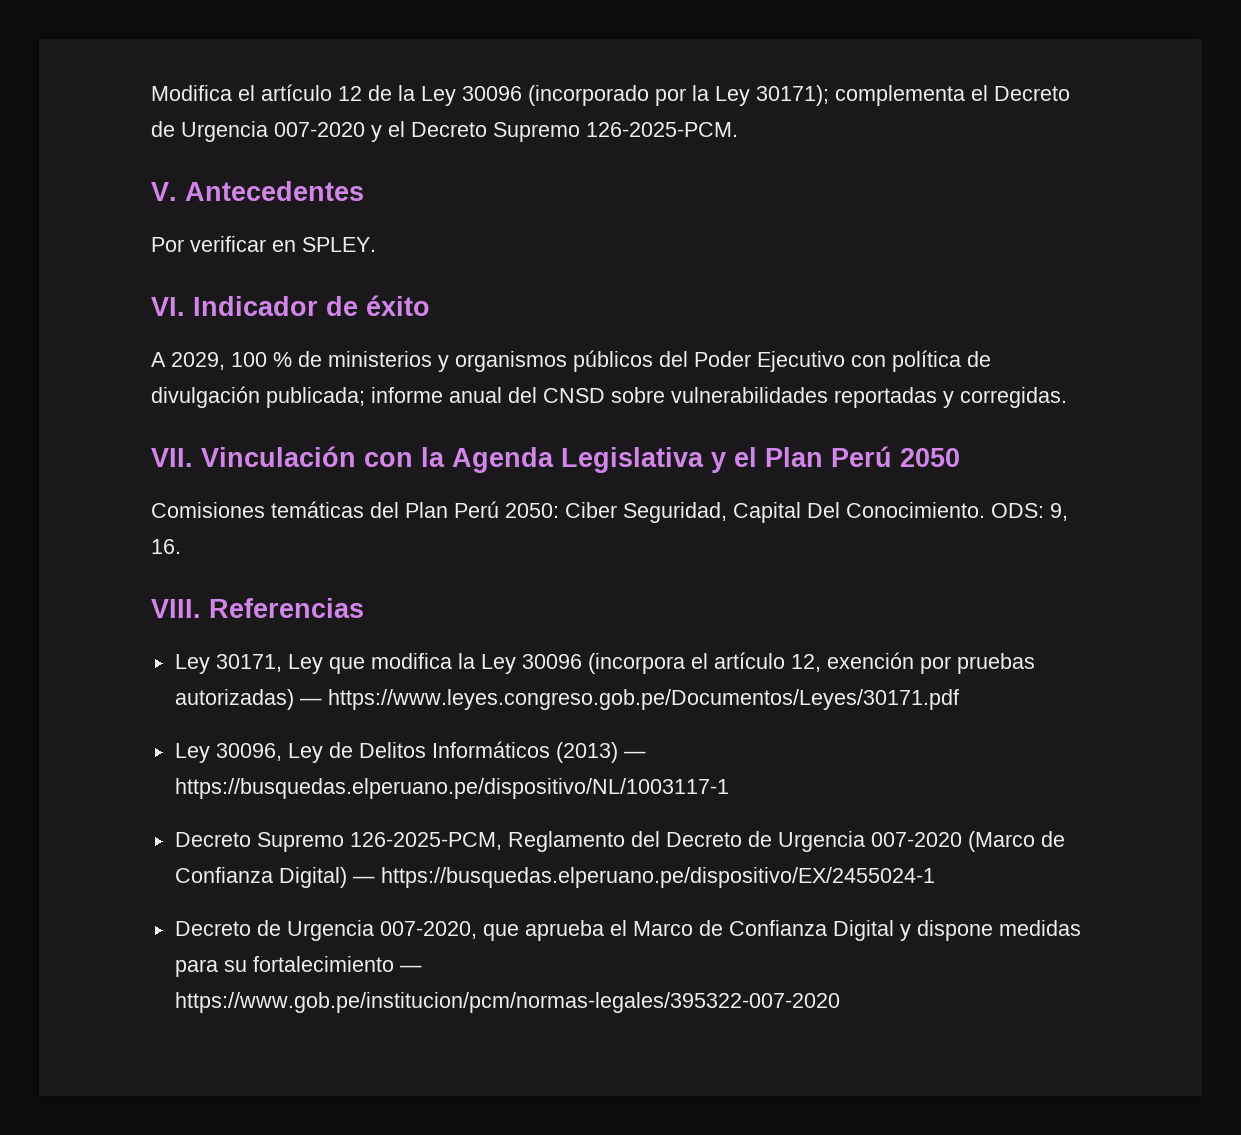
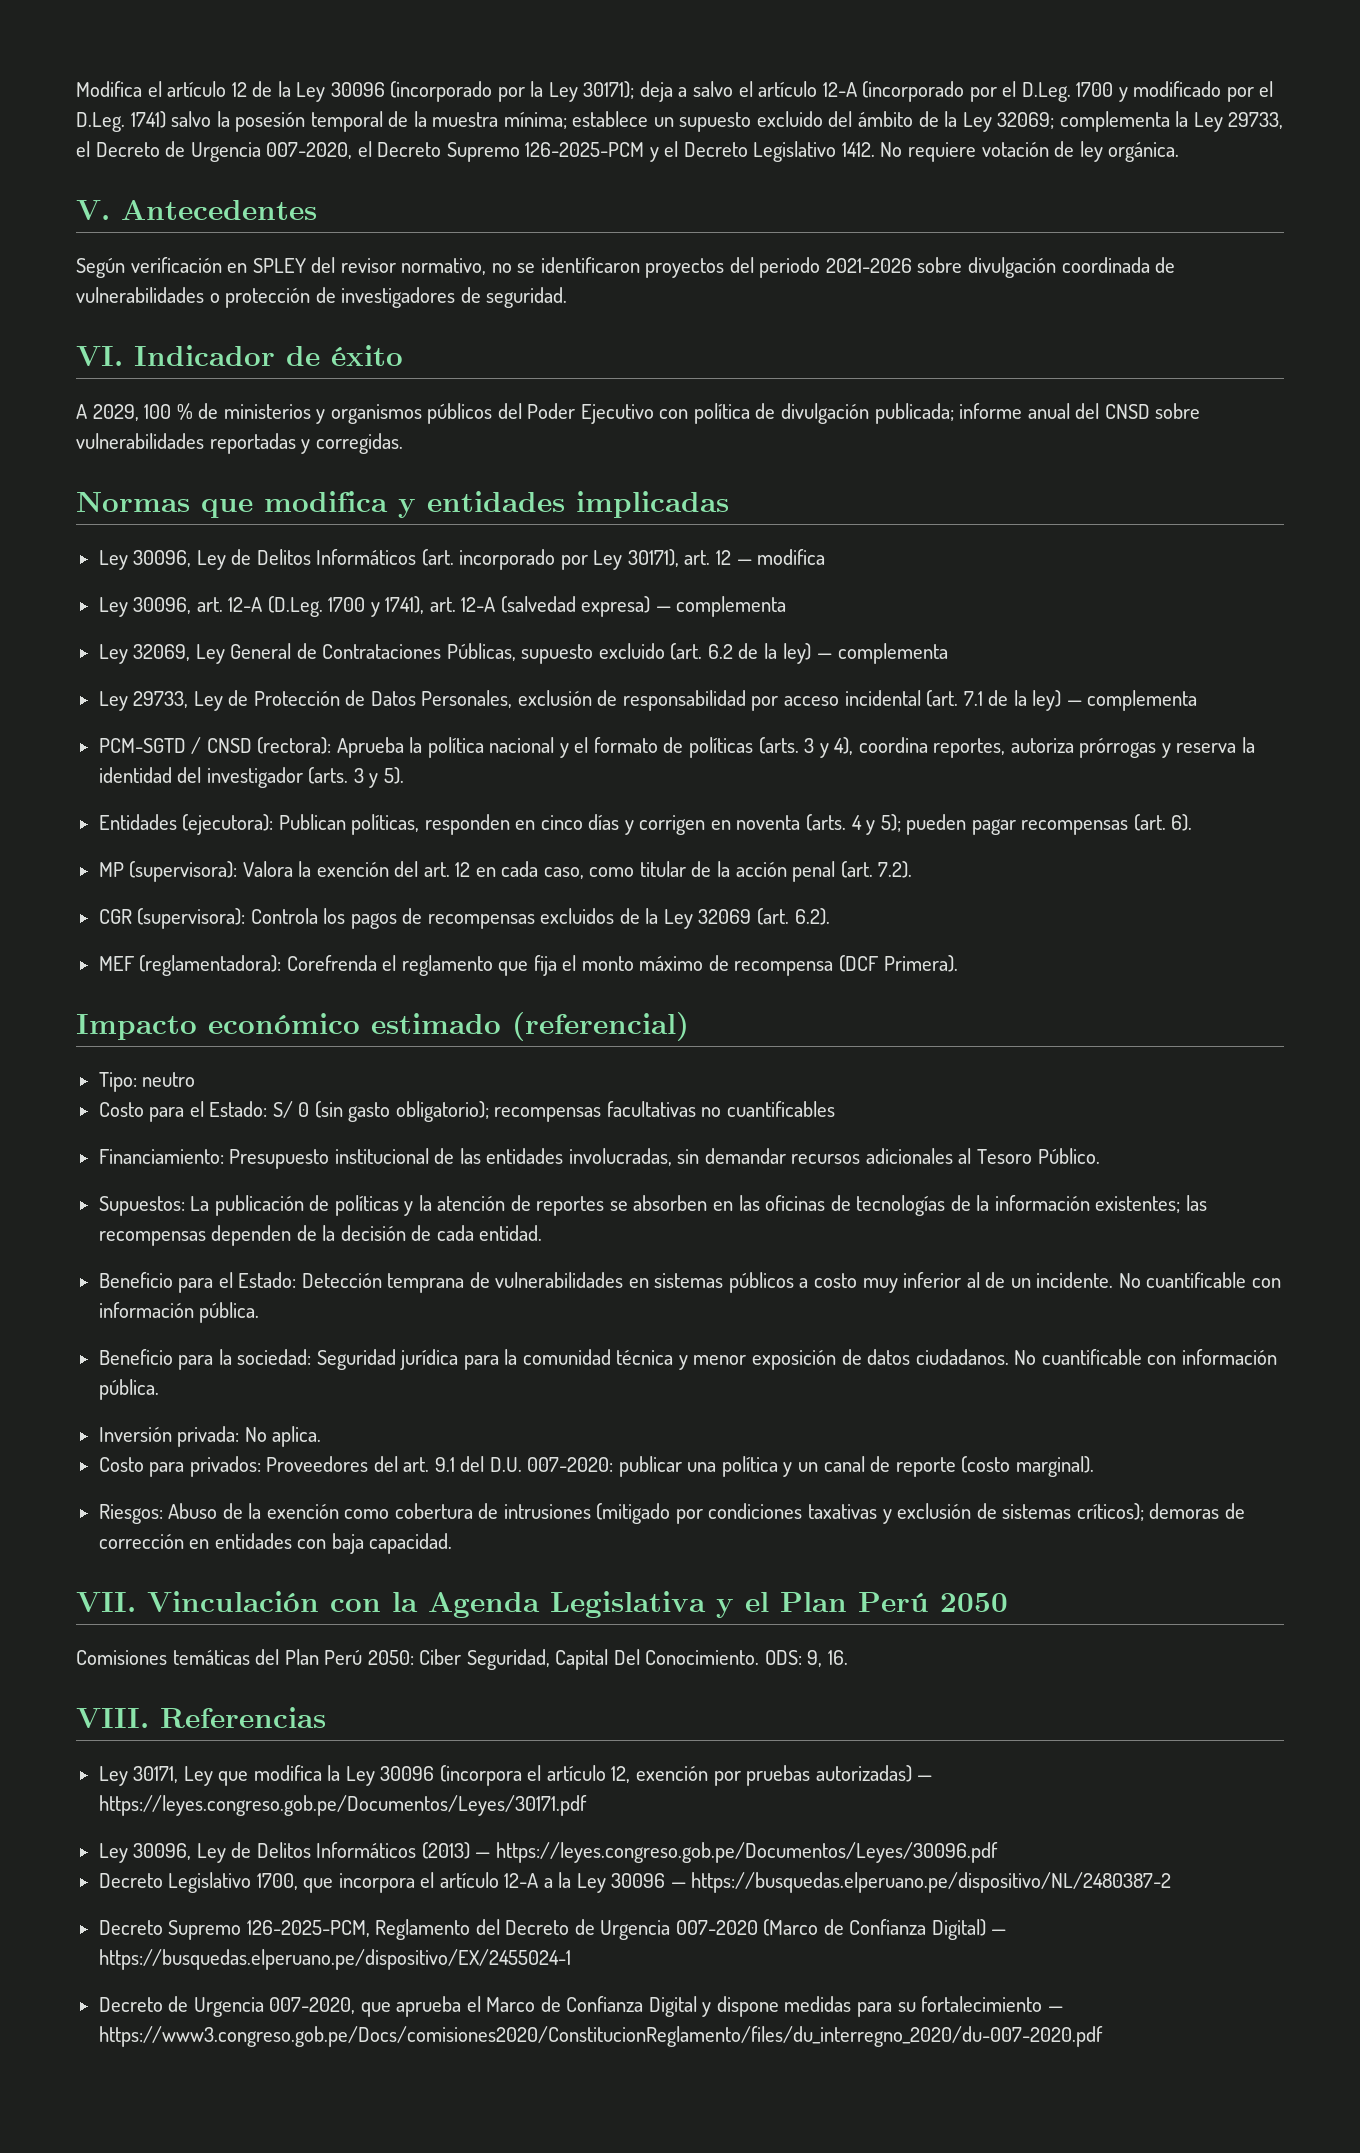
[835,85,1070,106] [151,121,738,142] [151,181,364,201] [151,236,376,252] complementa el Decreto de Urgencia 007-2020 y el Decreto Supremo 126-2025-PCM. // V. Antecedentes // Por verificar en SPLEY. -> [639,81,1274,102] [76,111,1284,132] [76,141,1180,162] [76,200,317,220] [76,257,1176,278] [76,287,568,308] deja a salvo el artículo 12-A (incorporado por el D.Leg. 1700 y modificado por el D.Leg. 1741) salvo la posesión temporal de la muestra mínima; establece un supuesto excluido del ámbito de la Ley 32069; complementa la Ley 29733, el Decreto de Urgencia 007-2020, el Decreto Supremo 126-2025-PCM y el Decreto Legislativo 1412. No requiere votación de ley orgánica. // V. Antecedentes // Según verificación en SPLEY del revisor normativo, no se identificaron proyectos del periodo 2021-2026 sobre divulgación coordinada de vulnerabilidades o protección de investigadores de seguridad.
(1067, 397) none -> [76,491,729,518] [98,549,826,570] [98,596,787,617] [98,643,948,664] [98,690,1198,711] [98,737,1255,758] [98,767,404,788] [98,814,1193,835] [98,861,913,882] [98,908,830,929] [98,955,958,976] [76,1012,689,1041] [98,1072,196,1092] [98,1101,835,1122] [98,1148,1100,1169] [98,1195,1207,1216] [98,1225,543,1246] [98,1272,1281,1293] [98,1302,260,1323] [98,1349,1277,1370] [98,1379,159,1400] [98,1426,322,1447] [98,1456,1094,1477] [98,1503,1245,1524] [98,1533,453,1554] // Normas que modifica y entidades implicadas // Ley 30096, Ley de Delitos Informáticos (art. incorporado por Ley 30171), art. 12 — modifica // Ley 30096, art. 12-A (D.Leg. 1700 y 1741), art. 12-A (salvedad expresa) — complementa // Ley 32069, Ley General de Contrataciones Públicas, supuesto excluido (art. 6.2 de la ley) — complementa // Ley 29733, Ley de Protección de Datos Personales, exclusión de responsabilidad por acceso incidental (art. 7.1 de la ley) — complementa // PCM-SGTD / CNSD (rectora): Aprueba la política nacional y el formato de políticas (arts. 3 y 4), coordina reportes, autoriza prórrogas y reserva la identidad del investigador (arts. 3 y 5). // Entidades (ejecutora): Publican políticas, responden en cinco días y corrigen en noventa (arts. 4 y 5); pueden pagar recompensas (art. 6). // MP (supervisora): Valora la exención del art. 12 en cada caso, como titular de la acción penal (art. 7.2). // CGR (supervisora): Controla los pagos de recompensas excluidos de la Ley 32069 (art. 6.2). // MEF (reglamentadora): Corefrenda el reglamento que fija el monto máximo de recompensa (DCF Primera). // Impacto económico estimado (referencial) // Tipo: neutro // Costo para el Estado: S/ 0 (sin gasto obligatorio); recompensas facultativas no cuantificables // Financiamiento: Presupuesto institucional de las entidades involucradas, sin demandar recursos adicionales al Tesoro Público. // Supuestos: La publicación de políticas y la atención de reportes se absorben en las oficinas de tecnologías de la información existentes; las recompensas dependen de la decisión de cada entidad. // Beneficio para el Estado: Detección temprana de vulnerabilidades en sistemas públicos a costo muy inferior al de un incidente. No cuantificable con información pública. // Beneficio para la sociedad: Seguridad jurídica para la comunidad técnica y menor exposición de datos ciudadanos. No cuantificable con información pública. // Inversión privada: No aplica. // Costo para privados: Proveedores del art. 9.1 del D.U. 007-2020: publicar una política y un canal de reporte (costo marginal). // Riesgos: Abuso de la exención como cobertura de intrusiones (mitigado por condiciones taxativas y exclusión de sistemas críticos); demoras de corrección en entidades con baja capacidad.
[327,689,959,710] https://www.leyes.congreso.gob.pe/Documentos/Leyes/30171.pdf -> [98,1795,588,1816] https://leyes.congreso.gob.pe/Documentos/Leyes/30171.pdf
[174,778,729,799] https://busquedas.elperuano.pe/dispositivo/NL/1003117-1 -> [495,1842,998,1863] [98,1872,1172,1893] https://leyes.congreso.gob.pe/Documentos/Leyes/30096.pdf // Decreto Legislativo 1700, que incorpora el artículo 12-A a la Ley 30096 — https://busquedas.elperuano.pe/dispositivo/NL/2480387-2
[174,992,840,1013] https://www.gob.pe/institucion/pcm/normas-legales/395322-007-2020 -> [98,2026,1104,2047] https://www3.congreso.gob.pe/Docs/comisiones2020/ConstitucionReglamento/files/du_interregno_2020/du-007-2020.pdf

